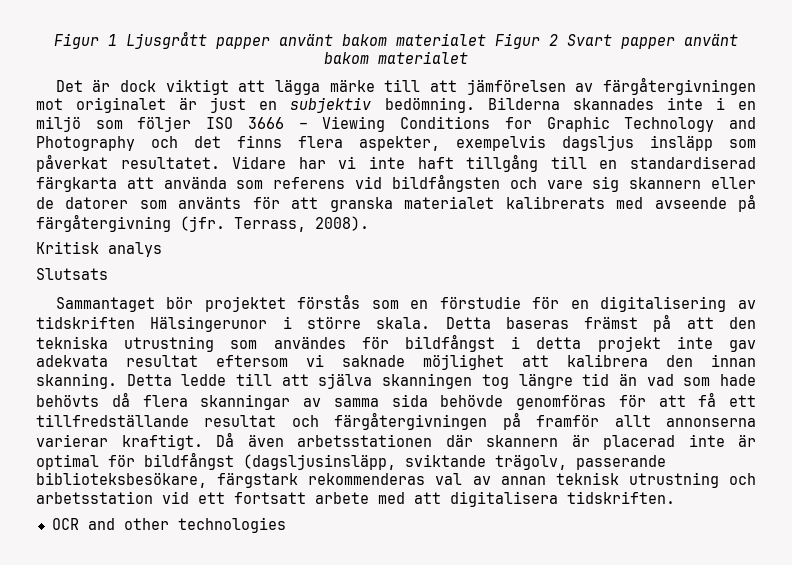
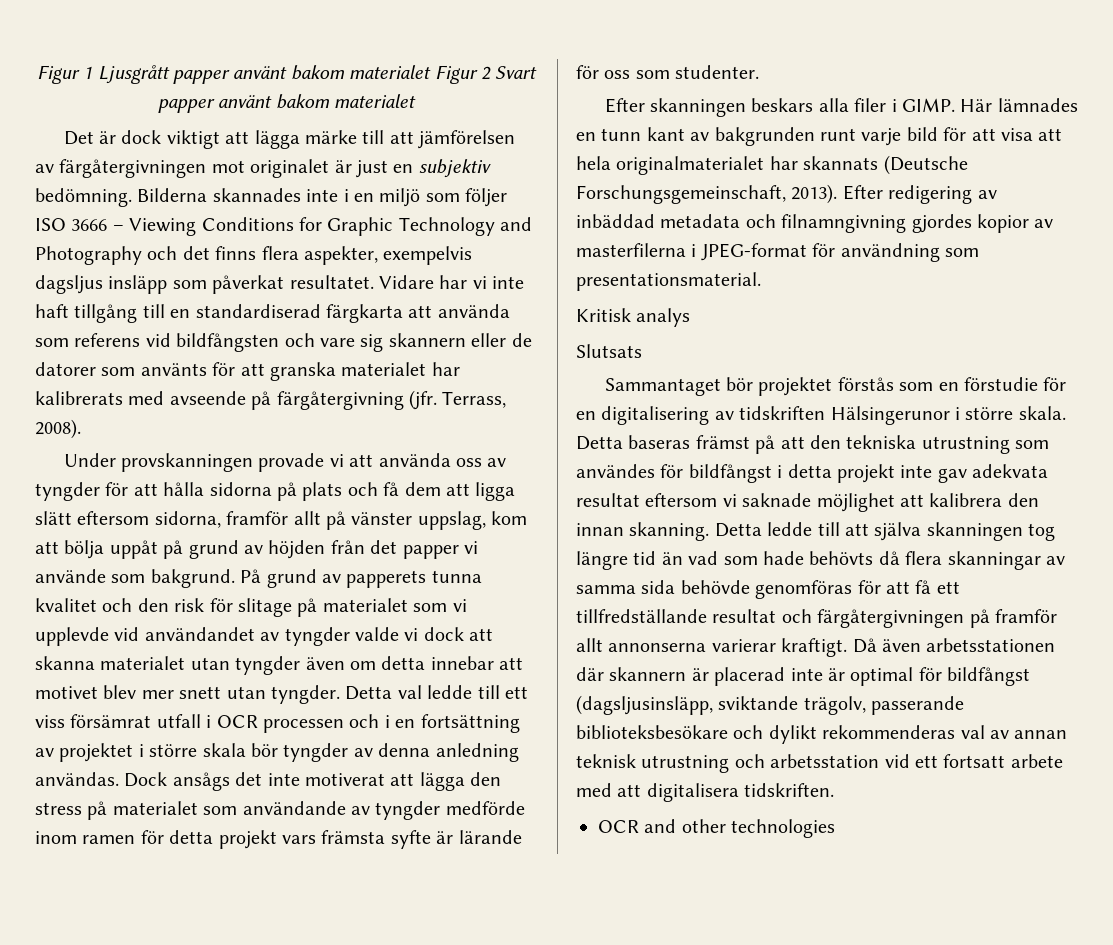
(495, 202) none -> [431,362,460,376] har
(369, 223) none -> [63,453,507,472] [35,482,516,501] [35,511,528,530] [35,540,478,559] [35,569,482,588] [35,598,467,617] [35,627,494,646] [35,656,524,675] [35,685,528,704] [35,714,520,733] [35,743,519,762] [35,772,502,791] [35,801,525,820] [35,830,522,849] [576,65,760,79] [604,98,1078,117] [576,127,1063,146] [576,155,968,175] [576,184,997,204] [576,214,1054,233] [576,243,979,262] [576,272,761,291] // Under provskanningen provade vi att använda oss av tyngder för att hålla sidorna på plats och få dem att ligga slätt eftersom sidorna, framför allt på vänster uppslag, kom att bölja uppåt på grund av höjden från det papper vi använde som bakgrund. På grund av papperets tunna kvalitet och den risk för slitage på materialet som vi upplevde vid användandet av tyngder valde vi dock att skanna materialet utan tyngder även om detta innebar att motivet blev mer snett utan tyngder. Detta val ledde till ett viss försämrat utfall i OCR processen och i en fortsättning av projektet i större skala bör tyngder av denna anledning användas. Dock ansågs det inte motiverat att lägga den stress på materialet som användande av tyngder medförde inom ramen för detta projekt vars främsta syfte är lärande för oss som studenter. // Efter skanningen beskars alla filer i GIMP. Här lämnades en tunn kant av bakgrunden runt varje bild för att visa att hela originalmaterialet har skannats (Deutsche Forschungsgemeinschaft, 2013). Efter redigering av inbäddad metadata och filnamngivning gjordes kopior av masterfilerna i JPEG-format för användning som presentationsmaterial.
[36,472,299,488] biblioteksbesökare, färgstark -> [576,725,817,744] biblioteksbesökare och dylikt

